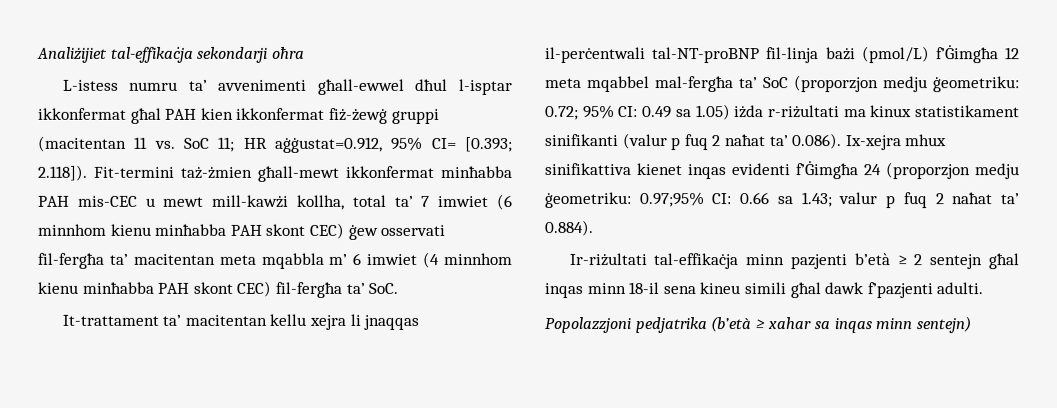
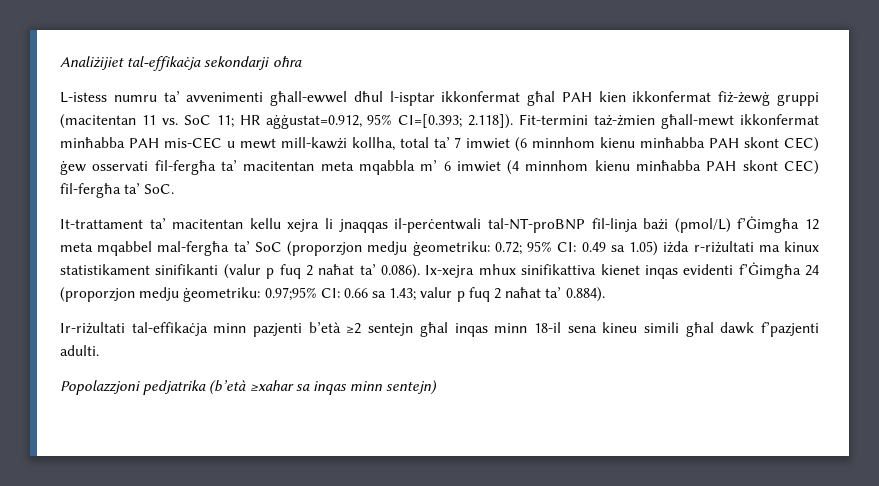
[431,136,513,152] CI= [0.393; -> [398,114,463,128] CI=[0.393;
[896,254,923,266] ≥ 2 -> [346,323,362,334] ≥2
[754,317,812,330] ≥ xahar -> [249,380,294,391] ≥xahar

